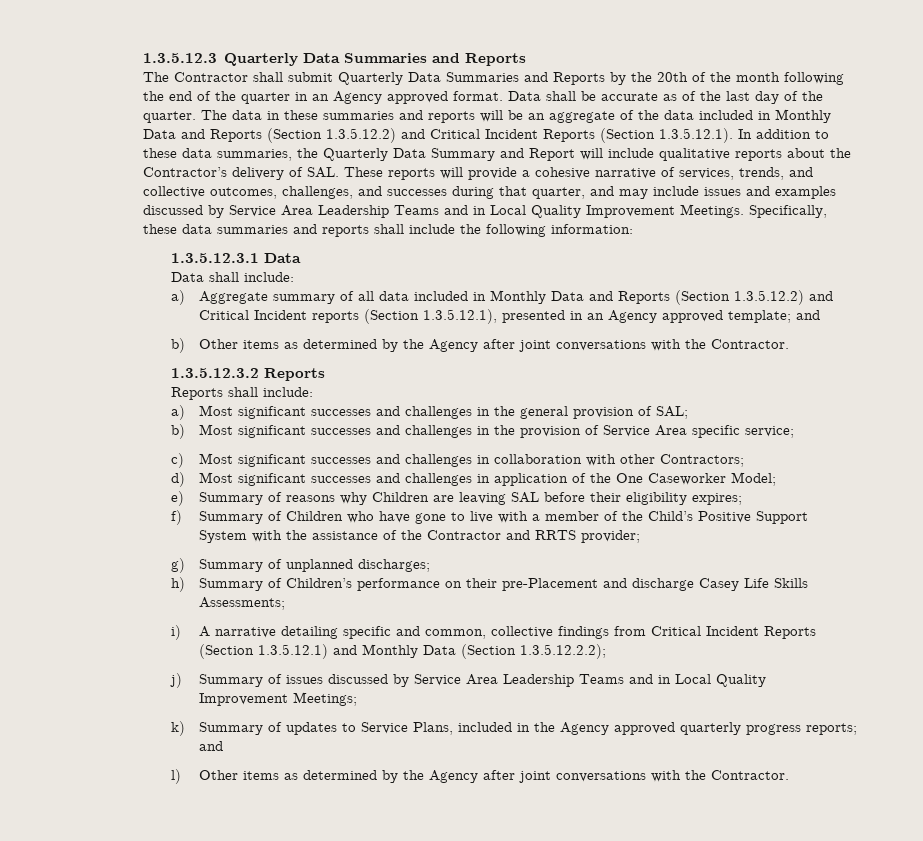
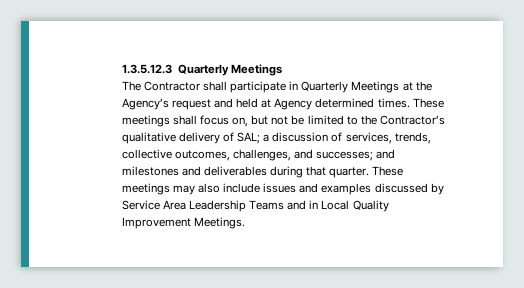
[303,53,527,66] Data Summaries and Reports -> [230,64,282,76] Meetings
[287,72,844,85] [142,91,823,104] [142,109,831,123] [142,128,829,143] [142,148,825,161] submit Quarterly Data Summaries and Reports by the 20th of the month following the end of the quarter in an Agency approved format. Data shall be accurate as of the last day of the quarter. The data in these summaries and reports will be an aggregate of the data included in Monthly Data and Reports (Section 1.3.5.12.2) and Critical Incident Reports (Section 1.3.5.12.1). In addition to these data summaries, the Quarterly Data Summary and Report will include qualitative reports about -> [230,81,432,93] [121,98,444,110] [121,115,358,127] participate in Quarterly Meetings at the Agency’s request and held at Agency determined times. These meetings shall focus on, but not be limited to
(227, 172) none -> [121,132,176,144] qualitative
[306,167,656,180] SAL. These reports will provide a cohesive narrative -> [237,132,329,144] SAL; a discussion
[788,167,813,177] and -> (431, 138) none
[386,186,648,199] successes during that quarter, and may -> [316,149,396,161] [121,166,404,178] [121,183,220,195] successes; and milestones and deliverables during that quarter. These meetings may also
[748,205,827,218] [142,224,633,237] [171,253,302,263] [171,272,295,282] [171,290,834,305] [199,309,821,324] [171,338,790,353] [171,368,326,381] [171,387,314,400] [171,405,689,420] [171,424,795,439] [171,453,745,468] [171,472,777,487] [171,491,743,506] [171,510,809,525] [199,530,641,543] [171,558,431,573] [171,577,809,592] [199,597,286,610] [171,625,817,640] [199,644,607,659] [170,673,767,688] [199,692,358,706] [171,721,858,736] [199,741,224,751] [171,769,790,784] Specifically, these data summaries and reports shall include the following information: // 1.3.5.12.3.1 Data // Data shall include: // a) Aggregate summary of all data included in Monthly Data and Reports (Section 1.3.5.12.2) and Critical Incident reports (Section 1.3.5.12.1), presented in an Agency approved template; and // b) Other items as determined by the Agency after joint conversations with the Contractor. // 1.3.5.12.3.2 Reports // Reports shall include: // a) Most significant successes and challenges in the general provision of SAL; // b) Most significant successes and challenges in the provision of Service Area specific service; // c) Most significant successes and challenges in collaboration with other Contractors; // d) Most significant successes and challenges in application of the One Caseworker Model; // e) Summary of reasons why Children are leaving SAL before their eligibility expires; // f) Summary of Children who have gone to live with a member of the Child’s Positive Support System with the assistance of the Contractor and RRTS provider; // g) Summary of unplanned discharges; // h) Summary of Children’s performance on their pre-Placement and discharge Casey Life Skills Assessments; // i) A narrative detailing specific and common, collective findings from Critical Incident Reports (Section 1.3.5.12.1) and Monthly Data (Section 1.3.5.12.2.2); // j) Summary of issues discussed by Service Area Leadership Teams and in Local Quality Improvement Meetings; // k) Summary of updates to Service Plans, included in the Agency approved quarterly progress reports; and // l) Other items as determined by the Agency after joint conversations with the Contractor. -> (245, 223) none

